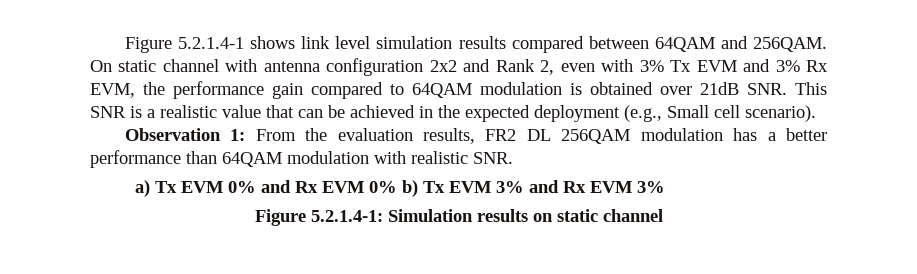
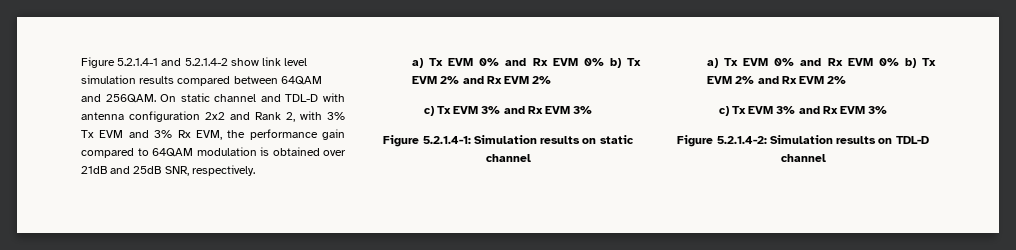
[250,36,296,49] shows -> [161,58,259,66] and 5.2.1.4-2 show
(219, 65) none -> [260,94,319,102] and TDL-D
[560,63,595,72] even -> (295, 117) none
[747,82,827,95] [90,105,816,122] [124,128,827,144] [90,150,513,168] SNR. This SNR is a realistic value that can be achieved in the expected deployment (e.g., Small cell scenario). // Observation 1: From the evaluation results, FR2 DL 256QAM modulation has a better performance than 64QAM modulation with realistic SNR. -> [110,165,255,176] and 25dB SNR, respectively.
(491, 187) none -> [440,76,552,84] [423,106,479,116] 2% and Rx EVM 2% // c) Tx EVM
(663, 215) none -> [707,58,936,68] [707,76,847,84] [718,106,888,116] [677,135,929,147] [780,154,826,162] // a) Tx EVM 0% and Rx EVM 0% b) Tx EVM 2% and Rx EVM 2% // c) Tx EVM 3% and Rx EVM 3% // Figure 5.2.1.4-2: Simulation results on TDL-D channel

